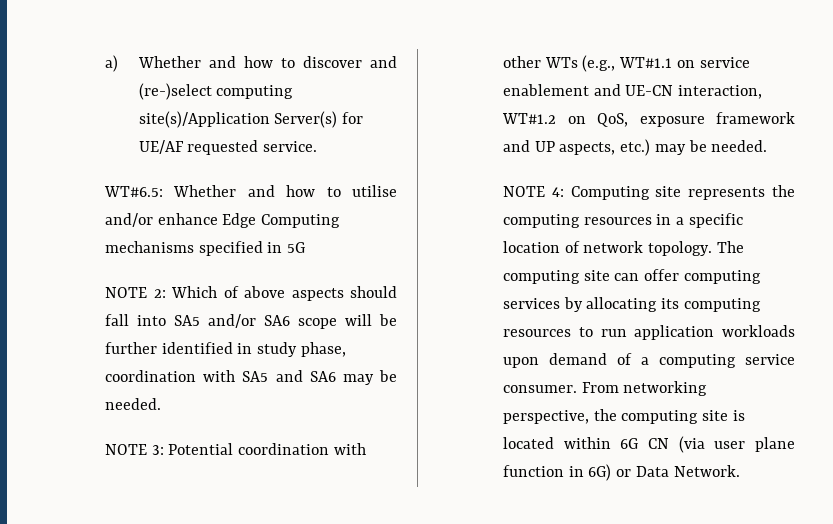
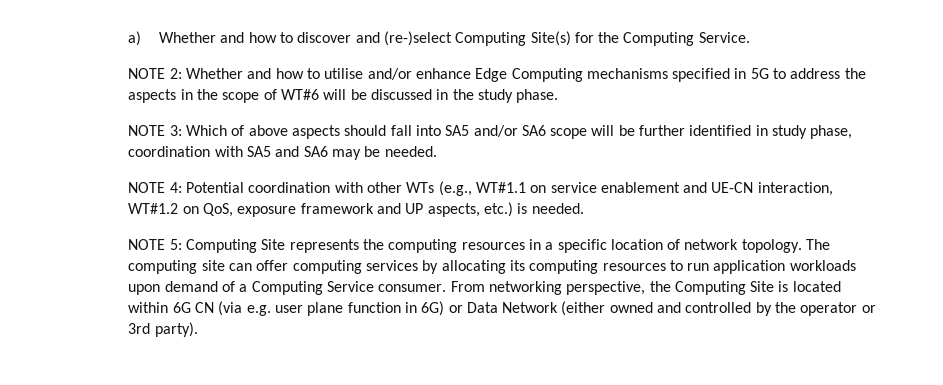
[216,85,294,99] [138,111,363,128] [138,140,317,155] [104,186,164,197] computing site(s)/Application Server(s) for UE/AF requested service. // WT#6.5: -> [455,31,750,46] [128,68,182,79] Computing Site(s) for the Computing Service. // NOTE 2:
[105,287,166,298] // NOTE 2: -> [773,68,866,79] [128,89,559,103] [128,125,182,136] to address the aspects in the scope of WT#6 will be discussed in the study phase. // NOTE 3:
[151,445,164,455] 3: -> [169,182,182,193] 4:
[654,140,768,155] [503,186,682,200] may be needed. // NOTE 4: Computing site -> [517,203,584,214] [128,239,286,253] is needed. // NOTE 5: Computing Site
[659,354,795,368] computing service -> [251,281,374,295] Computing Service
[621,410,729,424] computing site -> [674,281,775,295] Computing Site
(705, 444) none -> [246,305,271,316] e.g.
[673,465,740,477] Network. -> [502,301,876,316] [128,322,198,337] Network (either owned and controlled by the operator or 3rd party).

